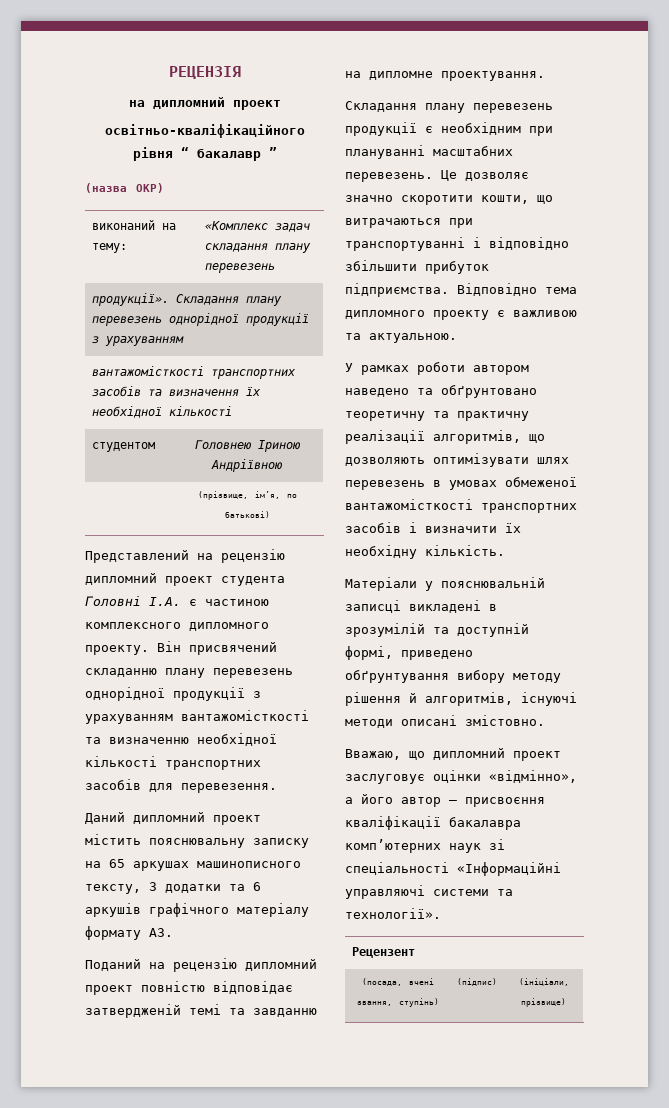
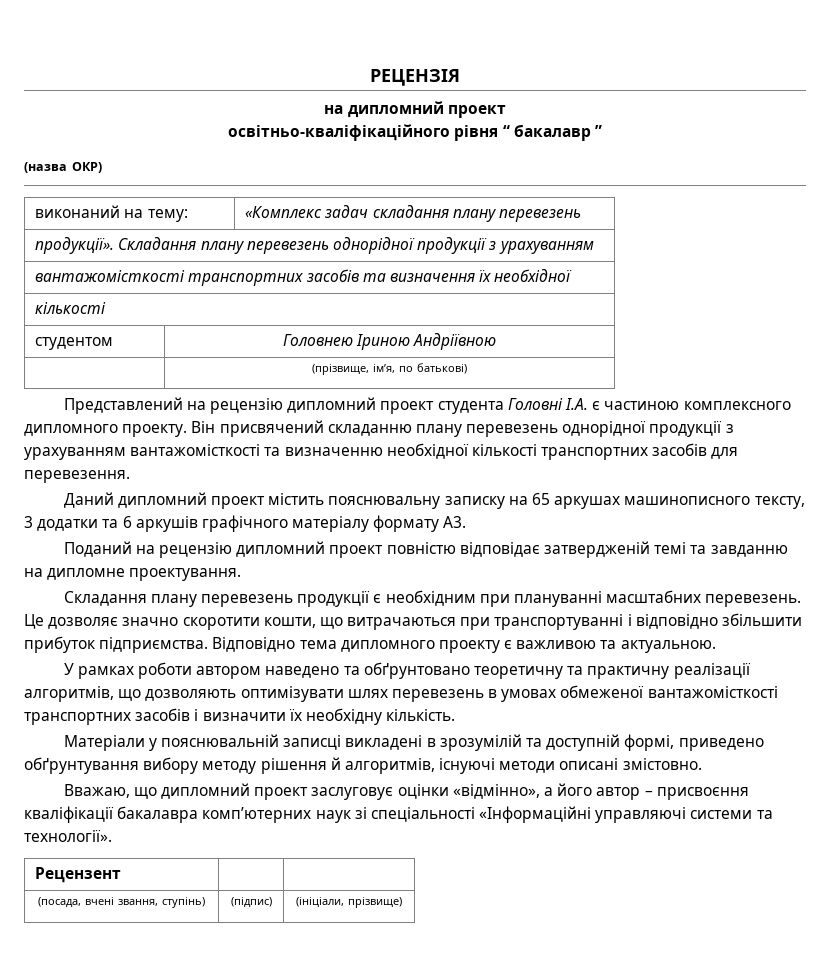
(162, 412) none -> (573, 275) //

